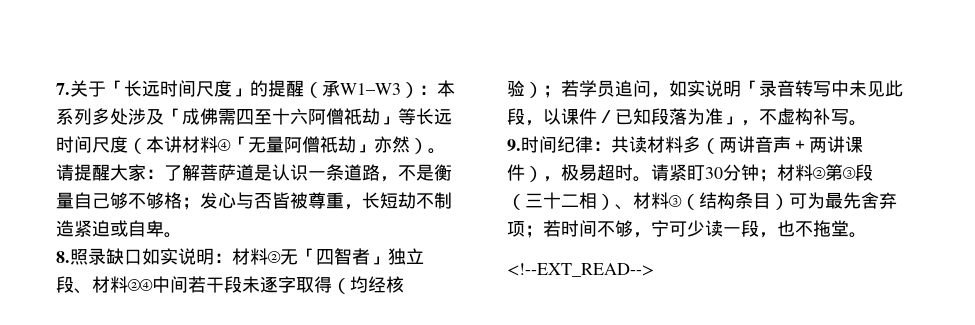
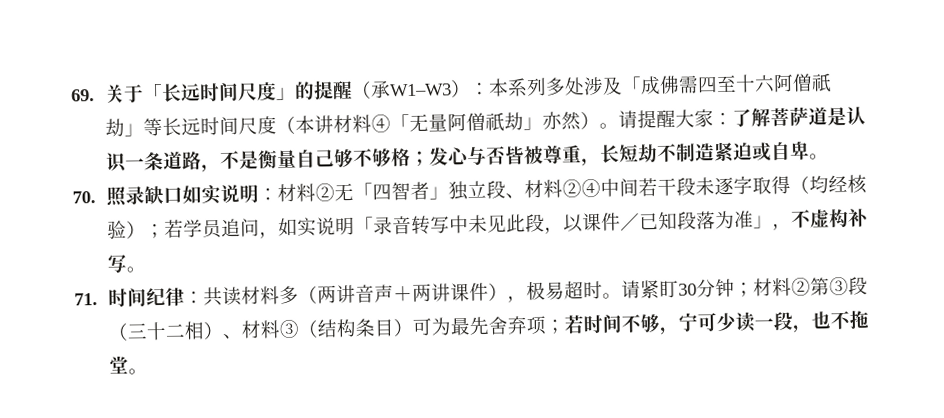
[56,83,70,95] 7. -> [71,89,95,102] 69.
[56,251,70,263] 8. -> [72,191,96,204] 70.
[507,139,521,151] 9. -> [74,293,98,306] 71.
[507,263,654,277] // <!--EXT_READ--> -> (149, 371) none

